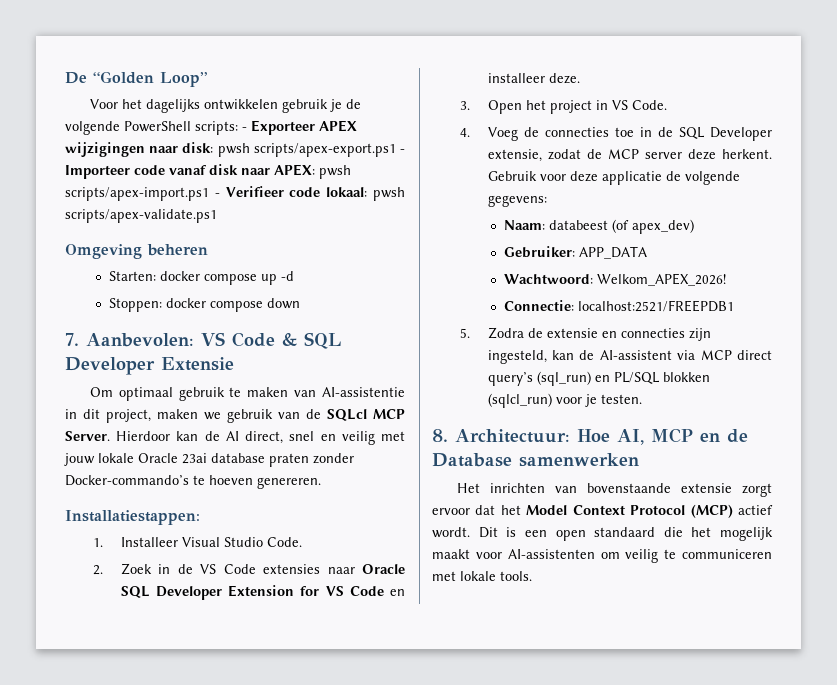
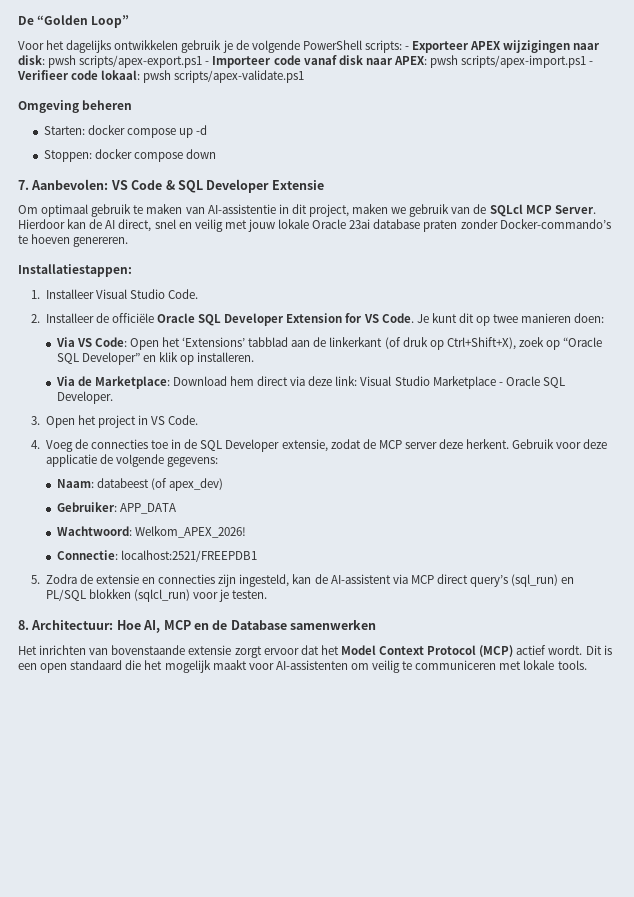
[120,563,355,575] Zoek in de VS Code extensies naar -> [45,313,154,323] Installeer de officiële
[349,586,405,596] [487,73,580,84] Code en installeer deze. -> [381,313,605,326] [55,337,603,350] [56,352,255,365] [55,376,565,389] [56,391,113,404] Code. Je kunt dit op twee manieren doen: // Via VS Code: Open het ‘Extensions’ tabblad aan de linkerkant (of druk op Ctrl+Shift+X), zoek op “Oracle SQL Developer” en klik op installeren. // Via de Marketplace: Download hem direct via deze link: Visual Studio Marketplace - Oracle SQL Developer.

